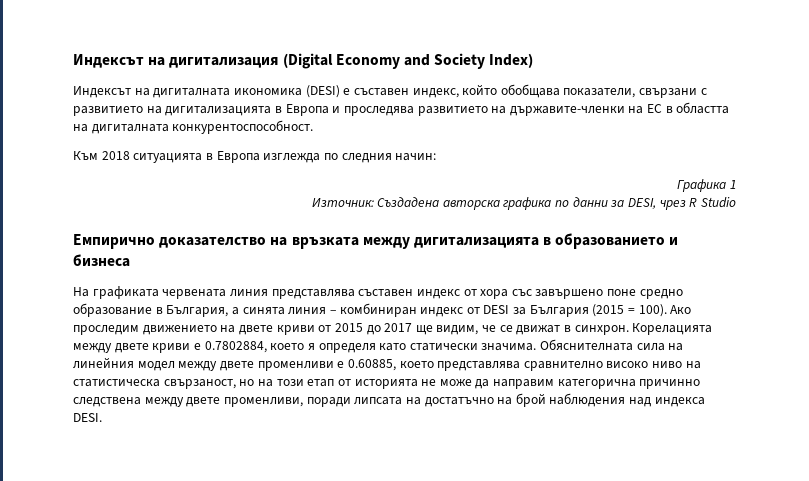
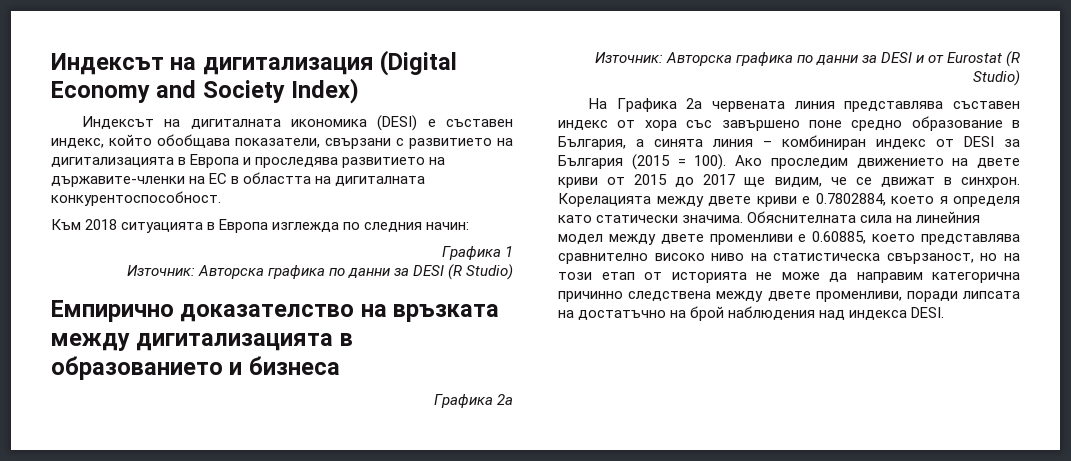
[377,197,736,210] Създадена авторска графика по данни за DESI, чрез R Studio -> [197,264,514,280] Авторска графика по данни за DESI (R Studio)
(130, 260) none -> [433,394,513,408] [594,51,1021,67] [973,70,1020,86] // Графика 2а // Източник: Авторска графика по данни за DESI и от Eurostat (R Studio)
[92,286,159,299] графиката -> [616,98,703,112] Графика 2а

